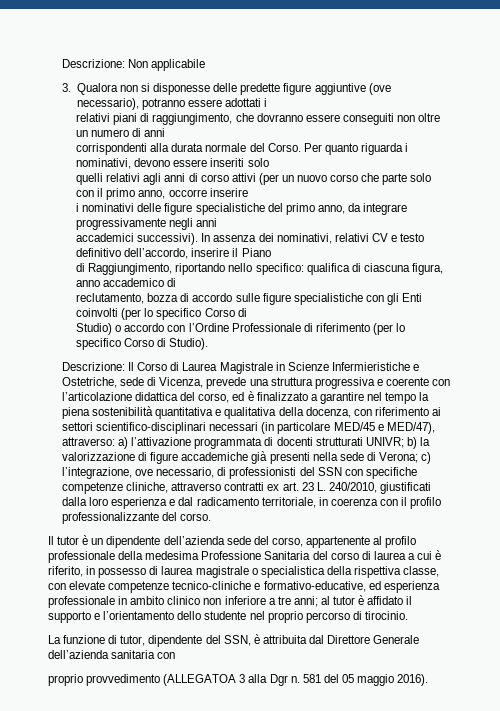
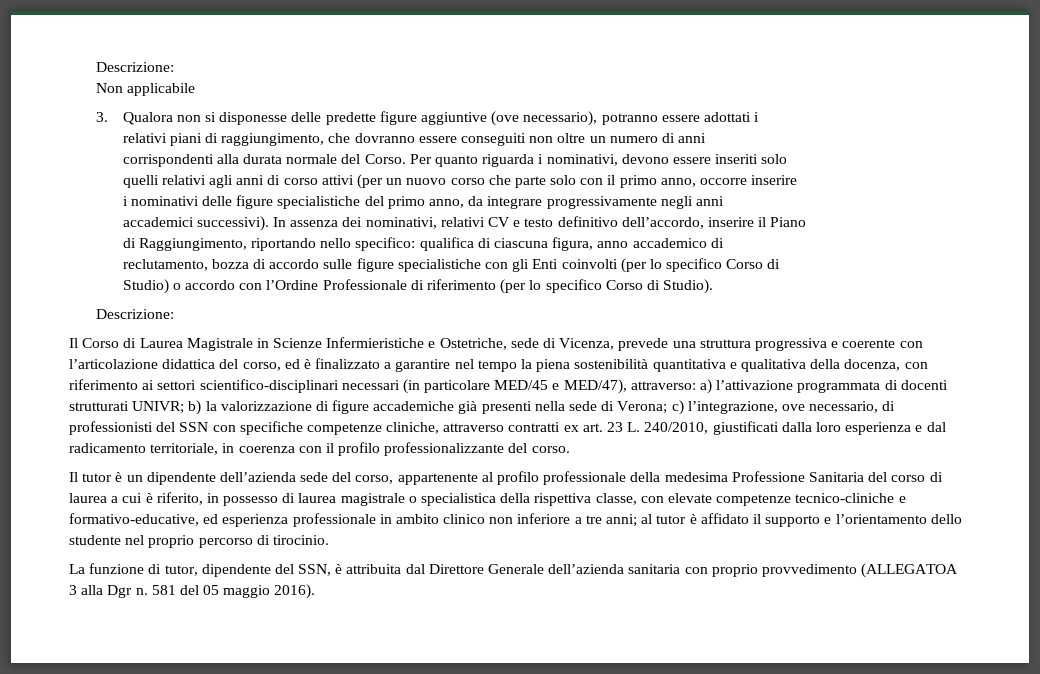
[62,59,126,68] Descrizione: -> [95,62,174,72] Descrizione: //
(126, 366) none -> (174, 314) //
(176, 655) // -> (708, 570) none

